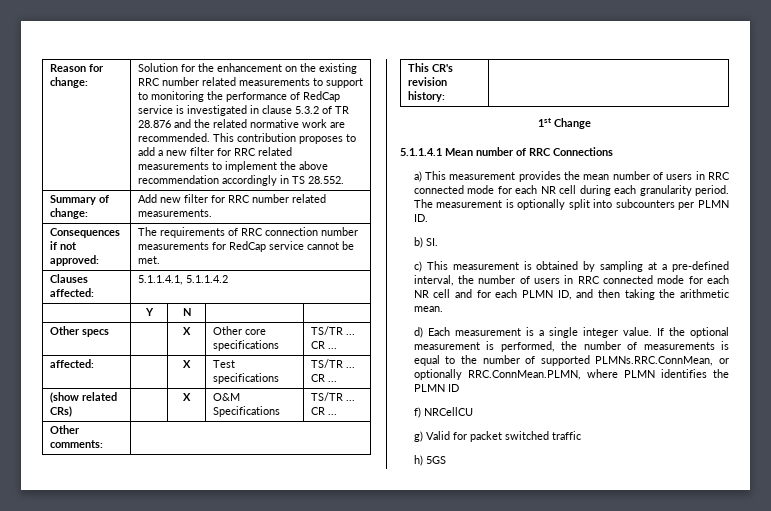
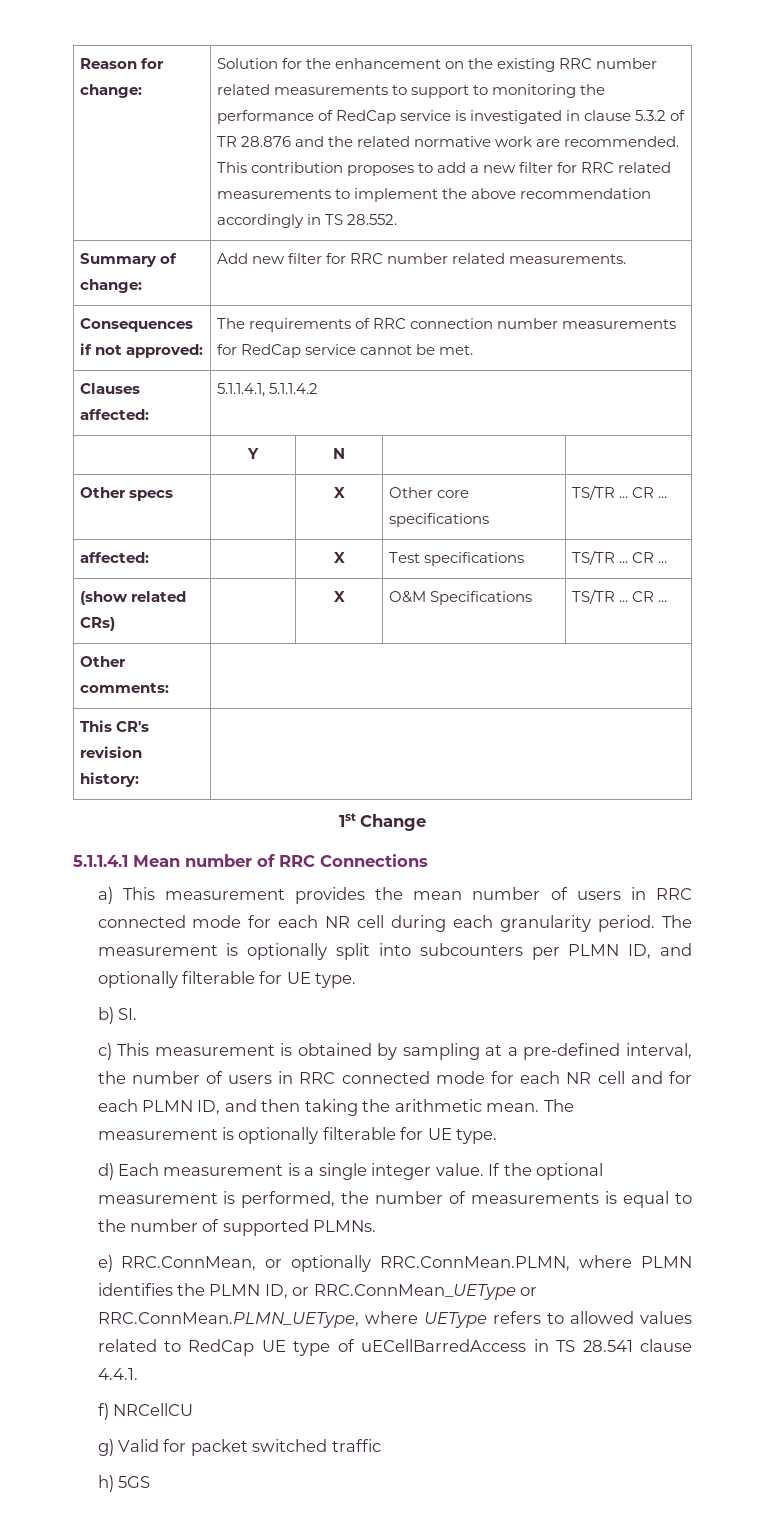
[413,214,428,222] ID. -> [628,943,692,959] [97,971,357,988] ID, and optionally filterable for UE type.
(443, 309) none -> [543,1099,574,1112] [97,1127,498,1144] The measurement is optionally filterable for UE type.
[595,356,714,366] PLMNs.RRC.ConnMean, -> [313,1220,377,1232] [97,1255,257,1272] PLMNs. // e) RRC.ConnMean,
[447,384,459,392] ID -> [264,1284,538,1300] [97,1311,693,1328] [97,1339,692,1356] [97,1368,138,1380] ID, or RRC.ConnMean_UEType or RRC.ConnMean.PLMN_UEType, where UEType refers to allowed values related to RedCap UE type of uECellBarredAccess in TS 28.541 clause 4.4.1.

